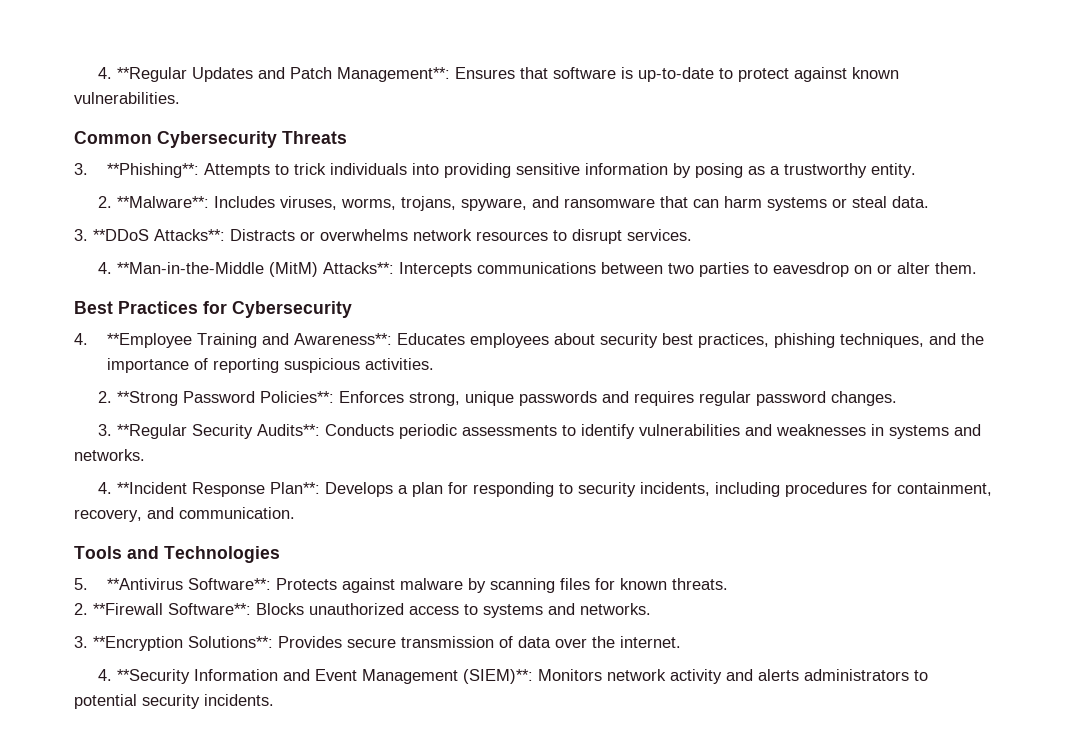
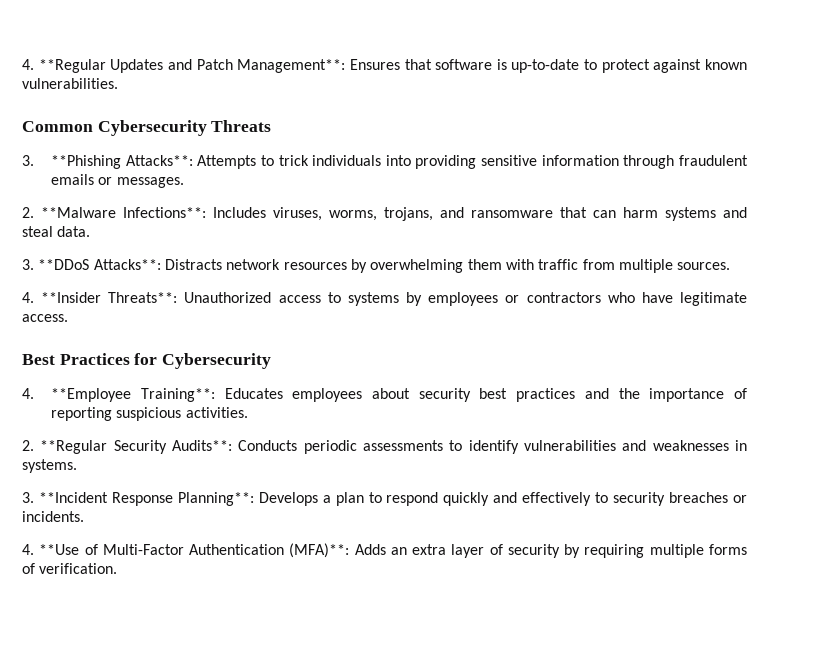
[106,163,199,178] **Phishing**: -> [51,155,193,169] **Phishing Attacks**:
[672,163,916,178] [98,196,210,208] by posing as a trustworthy entity. // 2. **Malware**: -> [623,155,749,169] [51,174,184,188] [22,207,206,218] through fraudulent emails or messages. // 2. **Malware Infections**:
[461,198,528,211] spyware, -> (433, 214) none
[832,198,848,208] or -> [723,207,747,218] and
[300,229,692,244] [98,262,978,277] or overwhelms network resources to disrupt services. // 4. **Man-in-the-Middle (MitM) Attacks**: Intercepts communications between two parties to eavesdrop on or alter them. -> [226,259,731,273] [22,292,747,306] [22,314,68,322] network resources by overwhelming them with traffic from multiple sources. // 4. **Insider Threats**: Unauthorized access to systems by employees or contractors who have legitimate access.
[196,333,392,348] Training and Awareness**: -> [140,388,215,402] Training**:
[697,333,924,348] practices, phishing techniques, -> [516,388,576,402] practices
[117,391,898,406] [98,424,113,436] **Strong Password Policies**: Enforces strong, unique passwords and requires regular password changes. // 3. -> (34, 445) none
[889,424,982,439] [74,449,145,461] [98,482,113,494] systems and networks. // 4. -> [22,459,77,473] [22,492,34,503] systems. // 3.
[270,482,321,494] Plan**: -> [177,492,254,506] Planning**:
[448,482,993,497] [74,507,295,522] [74,546,280,563] [74,578,728,593] [74,603,651,618] [74,636,681,651] [98,669,929,684] [74,694,274,709] for responding to security incidents, including procedures for containment, recovery, and communication. // Tools and Technologies // 5. **Antivirus Software**: Protects against malware by scanning files for known threats. // 2. **Firewall Software**: Blocks unauthorized access to systems and networks. // 3. **Encryption Solutions**: Provides secure transmission of data over the internet. // 4. **Security Information and Event Management (SIEM)**: Monitors network activity and alerts administrators to potential security incidents. -> [368,492,748,506] [22,511,84,522] [22,543,747,558] [22,563,118,574] to respond quickly and effectively to security breaches or incidents. // 4. **Use of Multi-Factor Authentication (MFA)**: Adds an extra layer of security by requiring multiple forms of verification.

